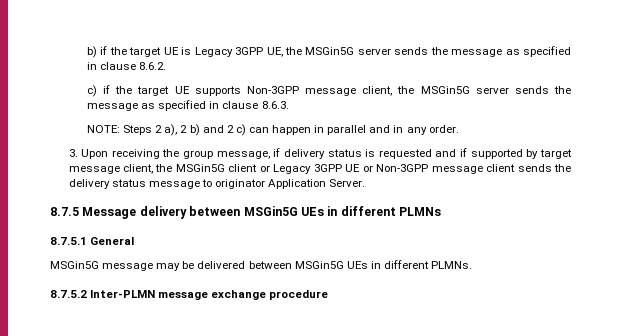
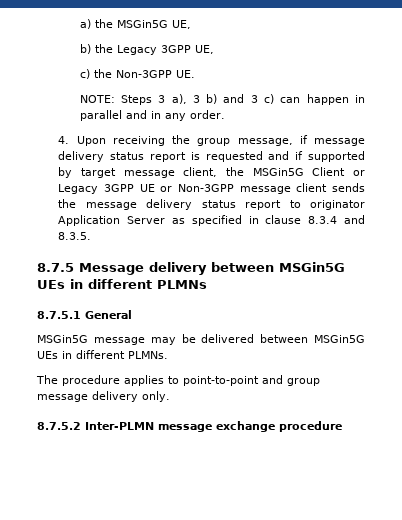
[87,46,571,58] [87,62,167,70] [87,85,572,97] [87,100,289,111] b) if the target UE is Legacy 3GPP UE, the MSGin5G server sends the message as specified in clause 8.6.2. // c) if the target UE supports Non-3GPP message client, the MSGin5G server sends the message as specified in clause 8.6.3. -> [79,19,191,29] [79,44,214,55] [79,69,195,79] a) the MSGin5G UE, // b) the Legacy 3GPP UE, // c) the Non-3GPP UE.
[155,124,188,136] 2 a), 2 -> [158,94,200,104] 3 a), 3
[226,125,234,133] 2 -> [250,95,258,103] 3
[68,149,78,157] 3. -> [58,136,70,144] 4.
[283,149,362,159] delivery status -> [314,138,366,146] [58,151,186,162] message delivery status report
[228,164,258,172] client -> [312,167,346,176] Client
[68,179,200,189] delivery status message -> [85,199,282,210] message delivery status report
[329,179,366,187] Server. -> [127,215,366,226] [58,232,92,240] Server as specified in clause 8.3.4 and 8.3.5.
(473, 265) none -> [36,375,320,386] [37,391,170,402] // The procedure applies to point-to-point and group message delivery only.

